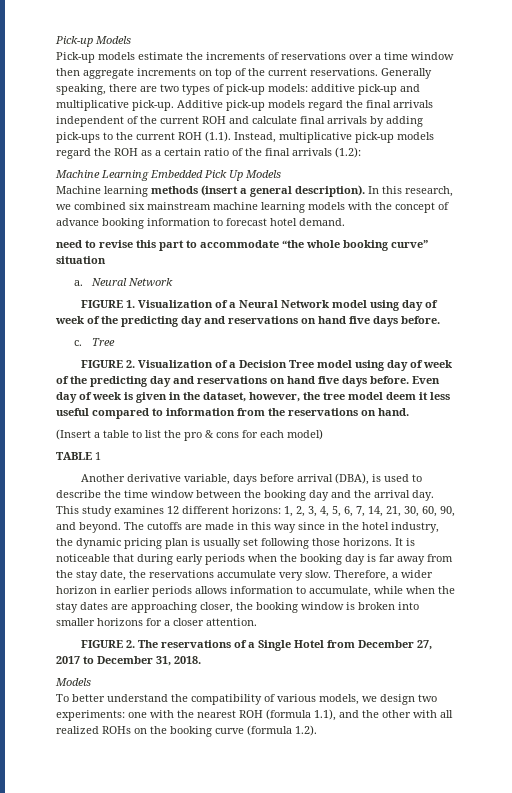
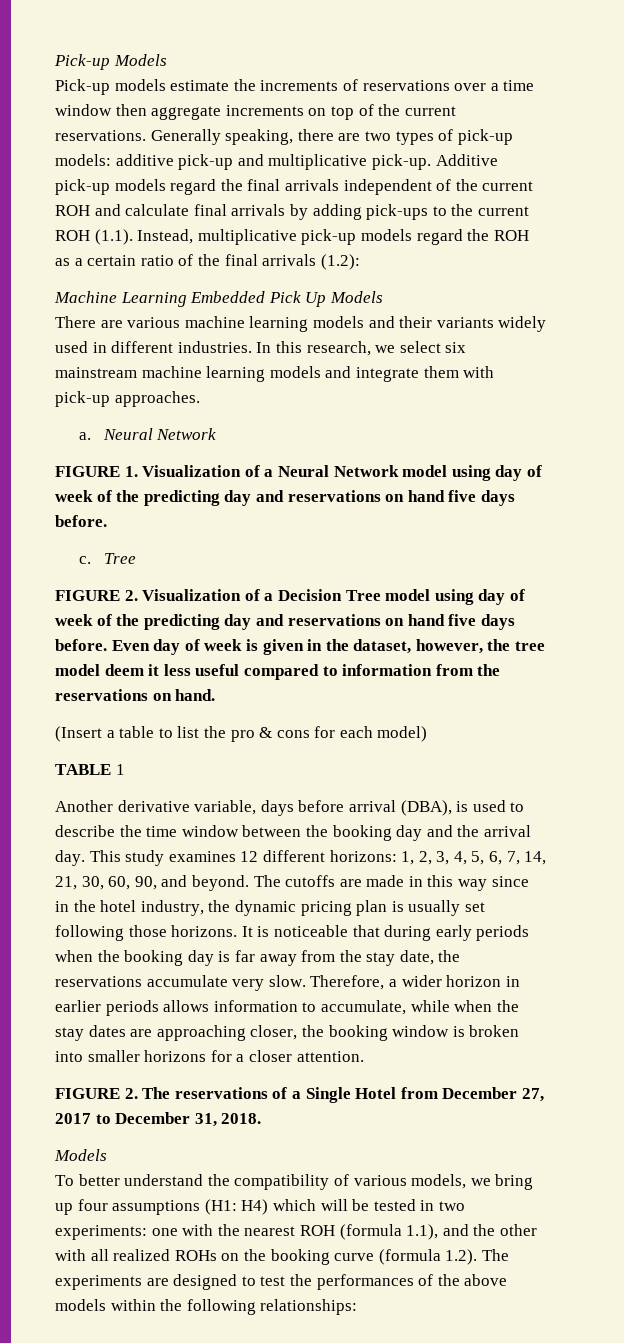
[56,185,365,197] Machine learning methods (insert a general description). -> [55,316,547,332] [55,341,252,353] There are various machine learning models and their variants widely used in different industries.
[74,202,126,210] combined -> [399,341,441,353] select
[348,202,449,213] [56,218,345,229] [56,240,428,251] [56,256,106,264] with the concept of advance booking information to forecast hotel demand. // need to revise this part to accommodate “the whole booking curve” situation -> [325,366,495,382] [55,391,200,407] and integrate them with pick-up approaches.
[380,694,415,705] design -> [495,1174,534,1190] [55,1199,435,1215] bring up four assumptions (H1: H4) which will be tested in
(317, 730) none -> [481,1249,509,1261] [55,1274,508,1290] [55,1299,358,1315] The experiments are designed to test the performances of the above models within the following relationships:

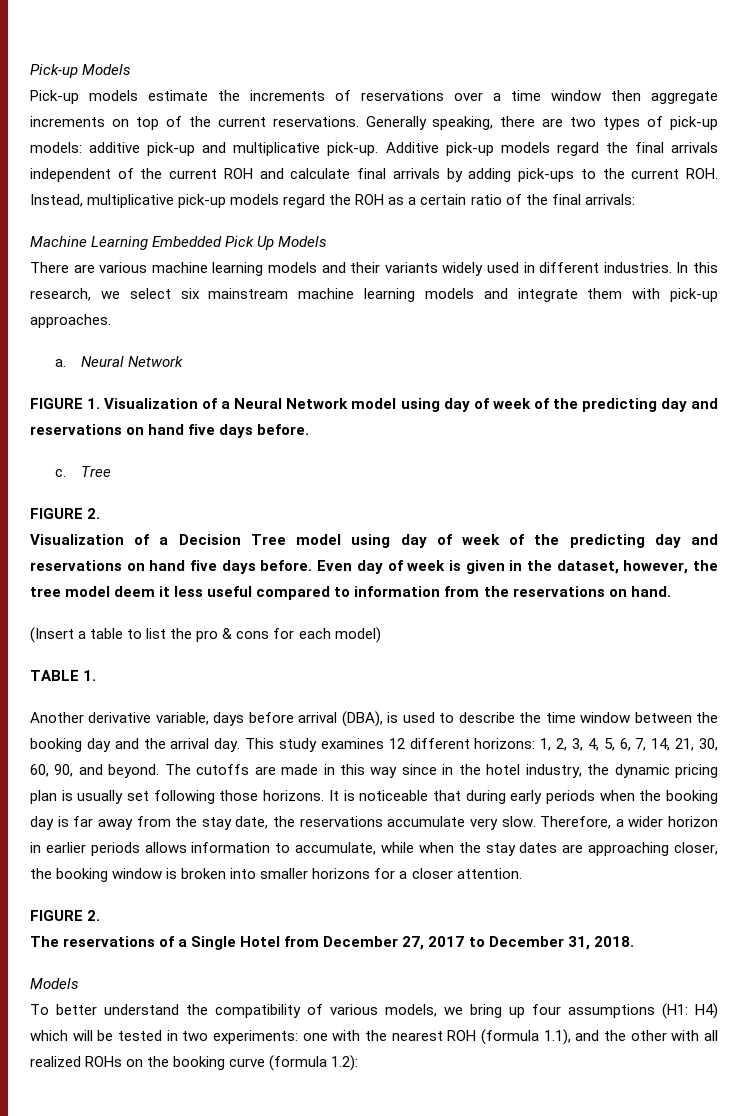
[55,229,133,245] ROH (1.1). -> [686,168,719,179] ROH.
[262,254,360,270] arrivals (1.2): -> [584,194,635,205] arrivals:
(138, 595) none -> (101, 513) //
[115,764,125,775] 1 -> [83,670,97,681] 1.
(138, 1093) none -> (101, 915) //
[445,1249,509,1265] [55,1274,508,1290] [55,1299,358,1315] 1.2). The experiments are designed to test the performances of the above models within the following relationships: -> [331,1055,359,1071] 1.2):

